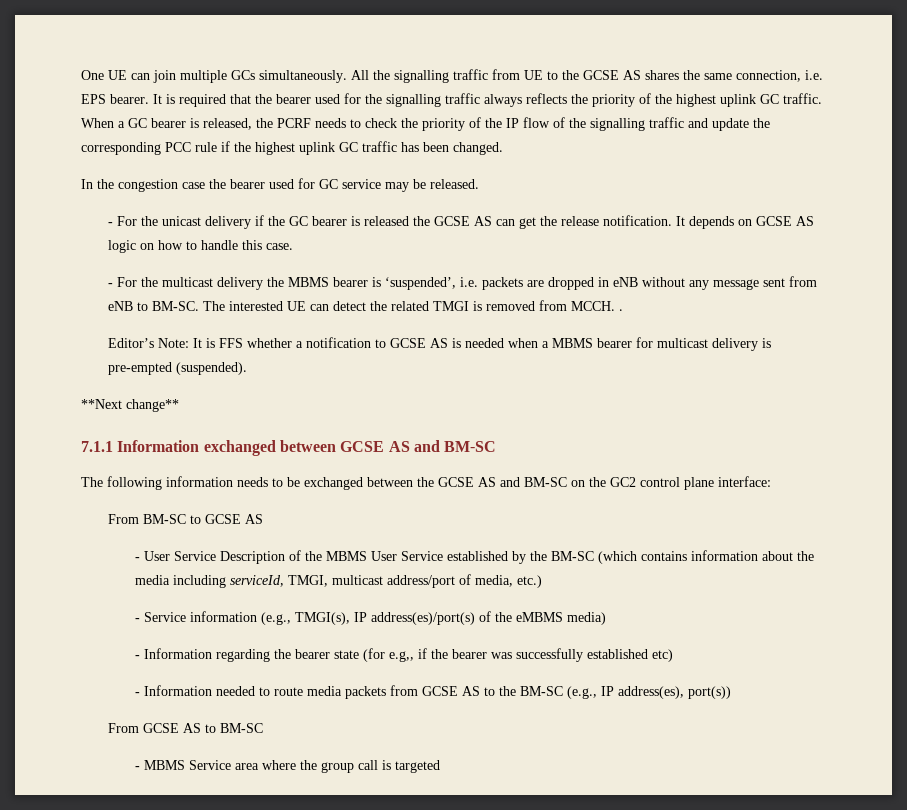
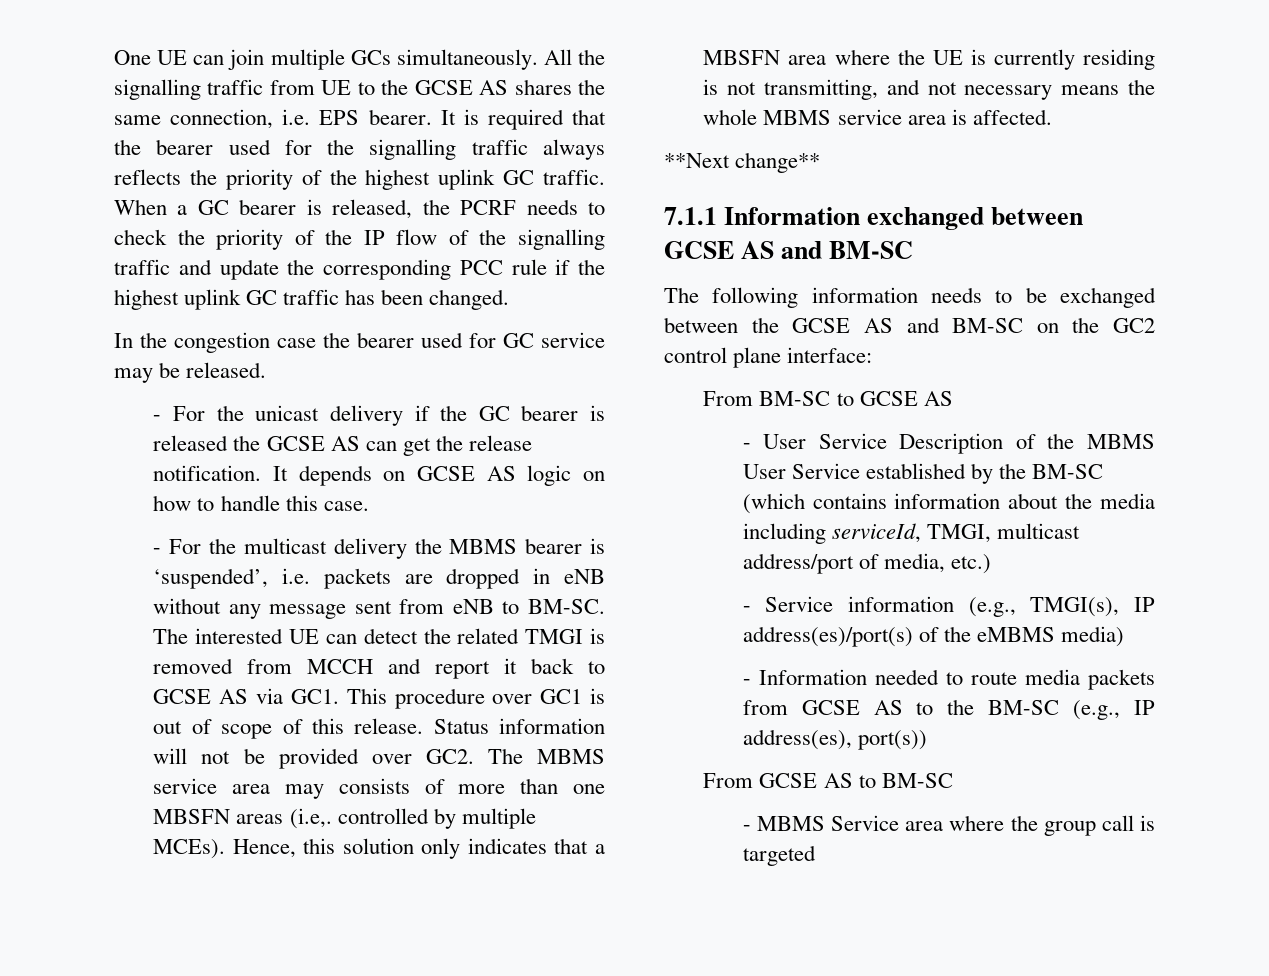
[570,301,623,311] [107,337,771,351] [107,362,247,375] MCCH. . // Editor’s Note: It is FFS whether a notification to GCSE AS is needed when a MBMS bearer for multicast delivery is pre-empted (suspended). -> [307,658,605,679] [153,688,605,709] [153,718,605,739] [153,748,605,769] [153,778,605,799] [153,808,536,829] [153,838,605,859] [703,49,1155,70] [703,79,1155,100] [703,109,1052,125] MCCH and report it back to GCSE AS via GC1. This procedure over GC1 is out of scope of this release. Status information will not be provided over GC2. The MBMS service area may consists of more than one MBSFN areas (i.e,. controlled by multiple MCEs). Hence, this solution only indicates that a MBSFN area where the UE is currently residing is not transmitting, and not necessary means the whole MBMS service area is affected.
[134,648,673,662] // - Information regarding the bearer state (for e.g,, if the bearer was successfully established etc) -> (1125, 636) none

